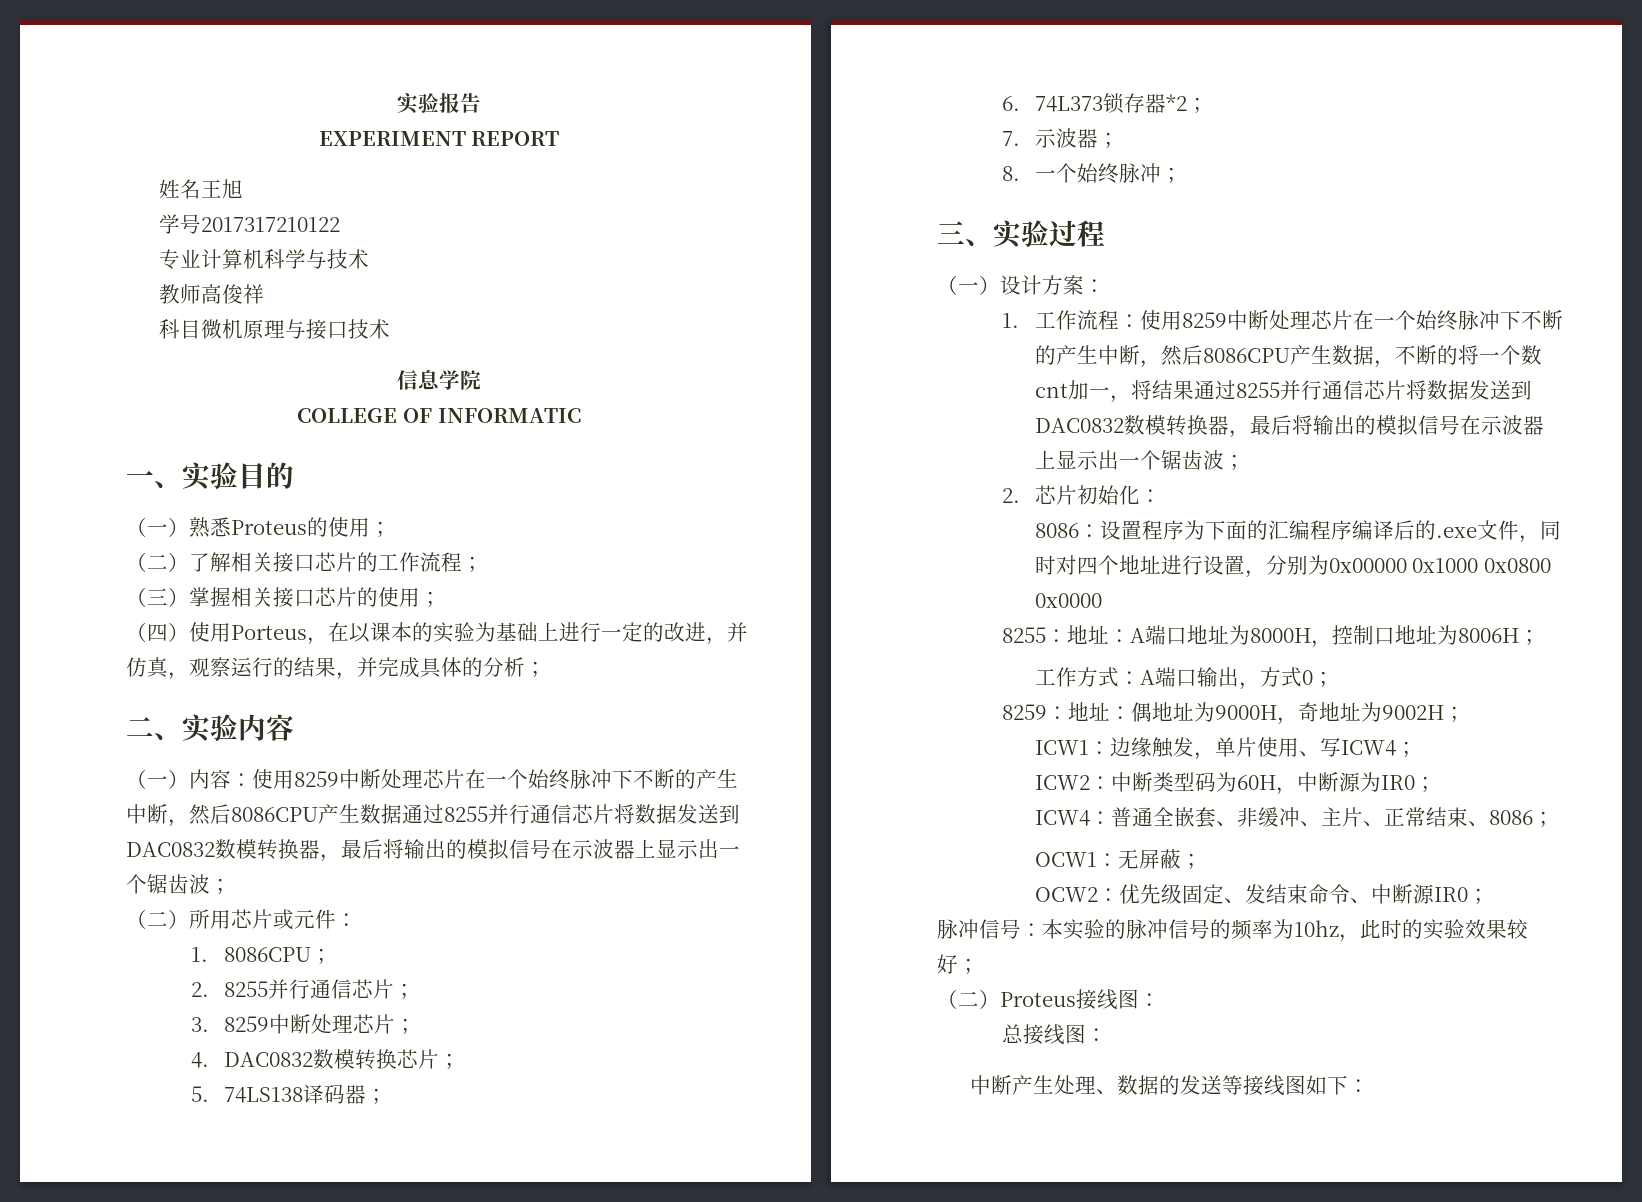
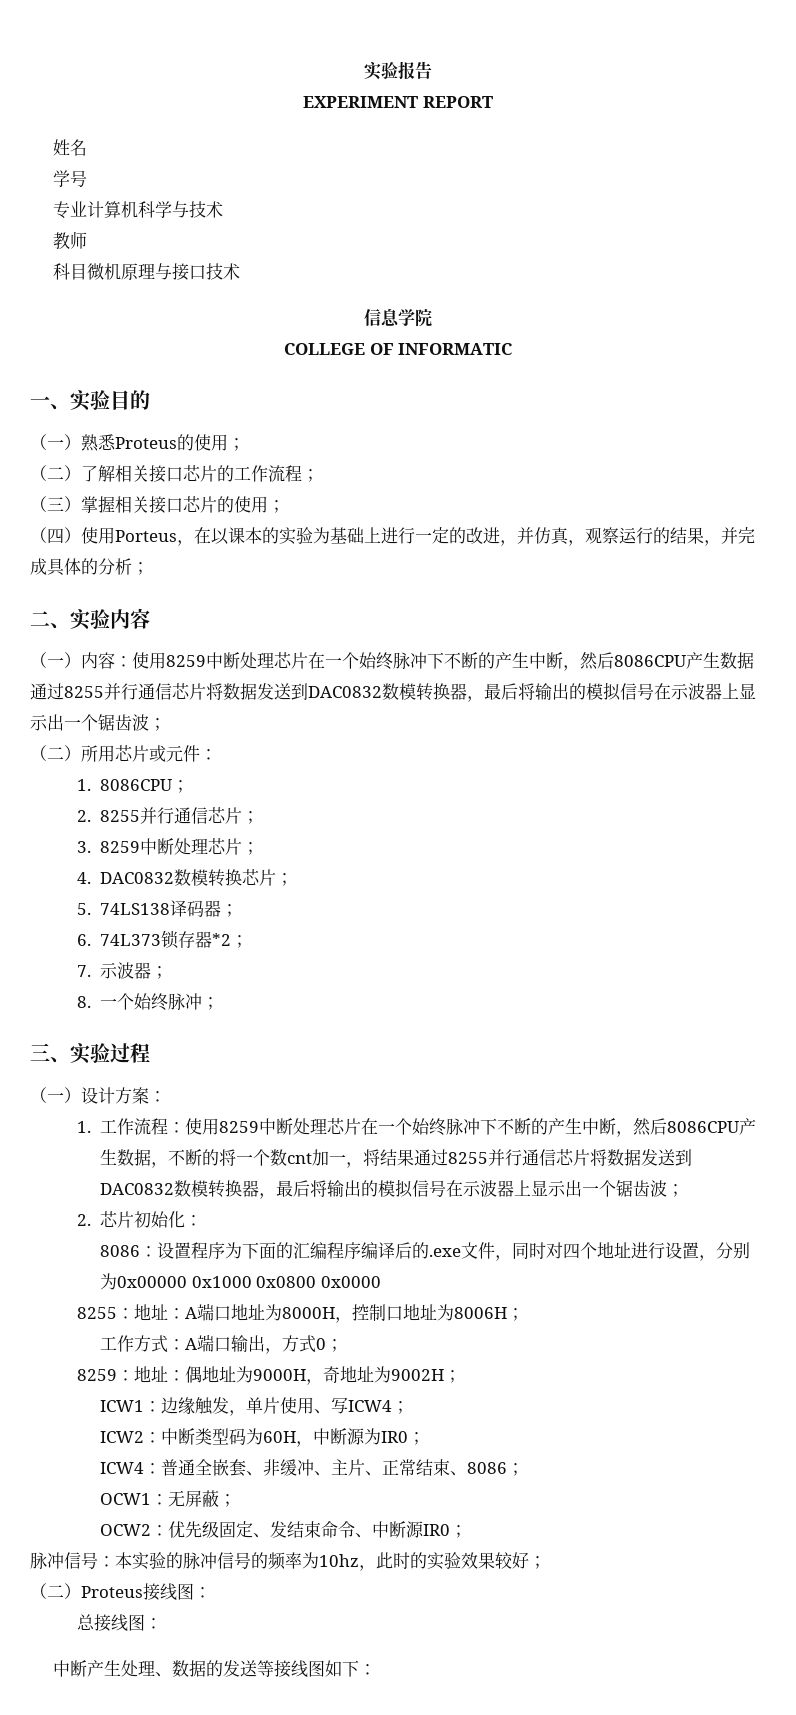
[200,179,243,199] 王旭 -> (88, 147) none
[200,217,340,232] 2017317210122 -> (88, 178) none
[200,284,264,304] 高俊祥 -> (88, 240) none

